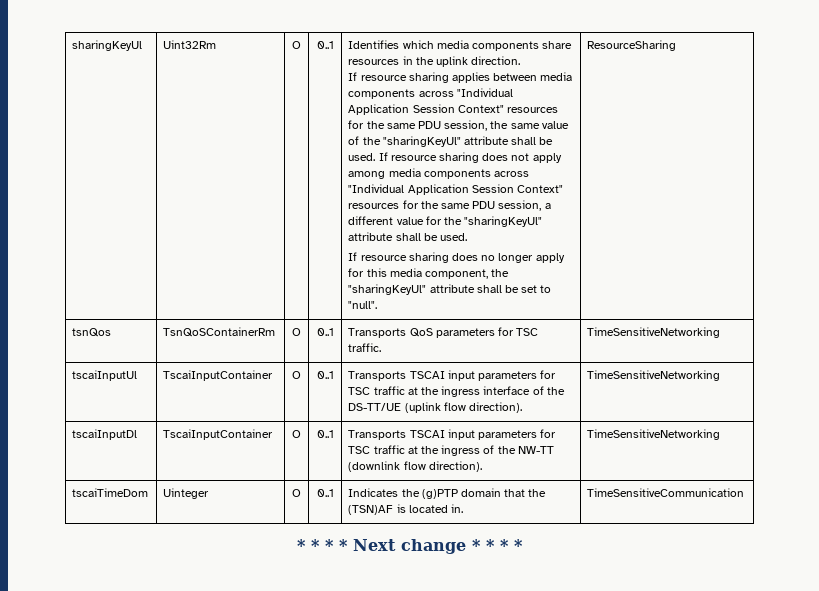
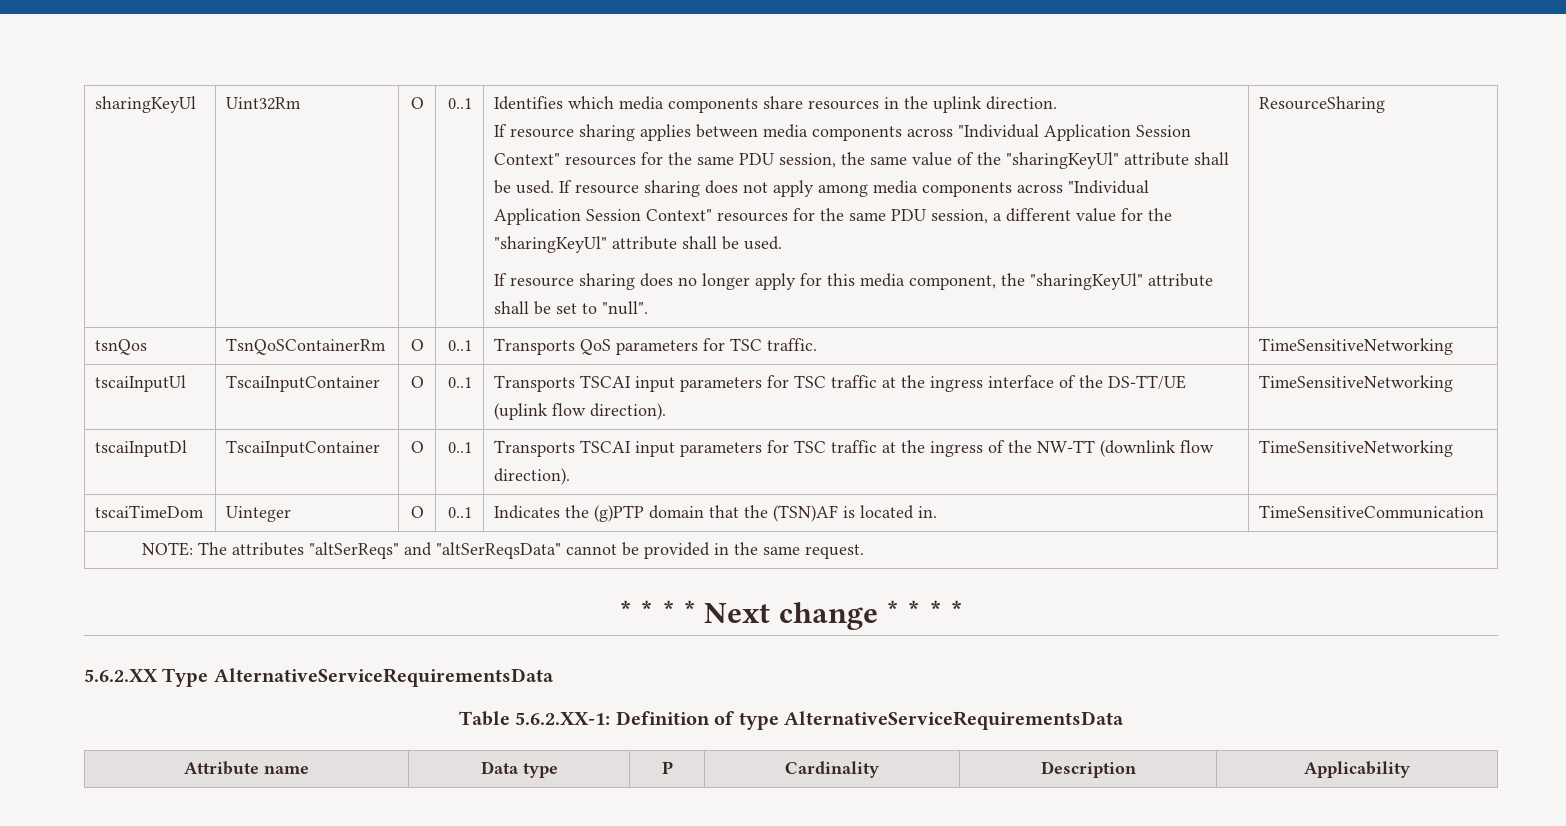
(745, 492) none -> [141,542,864,559] // NOTE: The attributes "altSerReqs" and "altSerReqsData" cannot be provided in the same request.
(523, 545) none -> [84,668,554,687] [459,711,1124,730] [184,761,309,775] [480,761,558,778] [661,761,673,774] [785,761,880,778] [1040,761,1136,778] [1304,761,1410,778] // 5.6.2.XX Type AlternativeServiceRequirementsData // Table 5.6.2.XX-1: Definition of type AlternativeServiceRequirementsData // Attribute name | Data type | P | Cardinality | Description | Applicability

